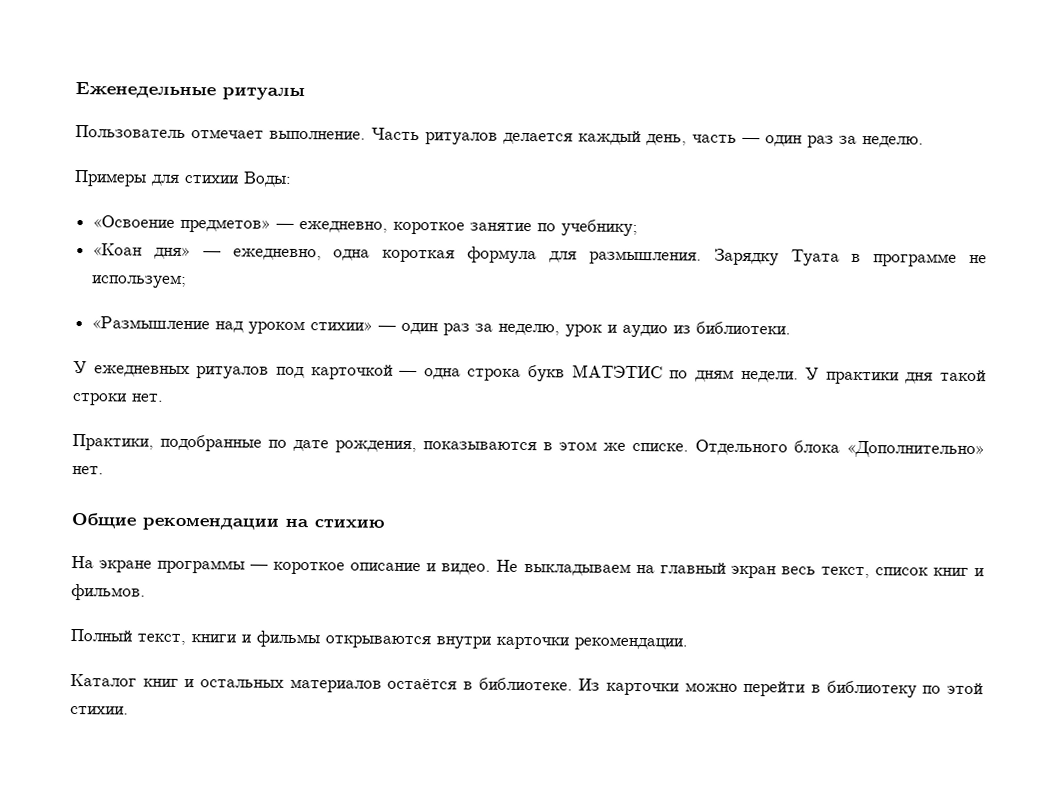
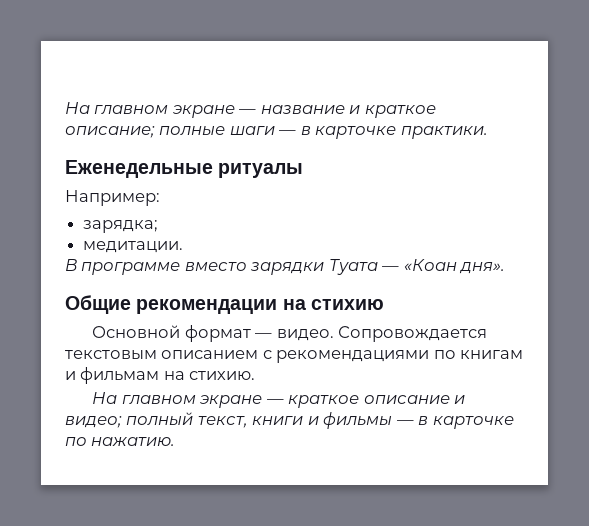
[75,82,305,101] [75,125,924,148] [74,170,292,187] [92,215,639,237] [92,243,988,267] [92,274,188,289] [91,316,792,338] [73,361,986,385] [72,392,164,406] [72,433,985,459] [72,465,104,475] [71,512,385,531] [71,555,984,579] [71,583,146,601] [70,628,688,651] [70,673,983,698] [70,705,129,715] Еженедельные ритуалы // Пользователь отмечает выполнение. Часть ритуалов делается каждый день, часть — один раз за неделю. // Примеры для стихии Воды: // «Освоение предметов» — ежедневно, короткое занятие по учебнику; // «Коан дня» — ежедневно, одна короткая формула для размышления. Зарядку Туата в программе не используем; // «Размышление над уроком стихии» — один раз за неделю, урок и аудио из библиотеки. // У ежедневных ритуалов под карточкой — одна строка букв МАТЭТИС по дням недели. У практики дня такой строки нет. // Практики, подобранные по дате рождения, показываются в этом же списке. Отдельного блока «Дополнительно» нет. // Общие рекомендации на стихию // На экране программы — короткое описание и видео. Не выкладываем на главный экран весь текст, список книг и фильмов. // Полный текст, книги и фильмы открываются внутри карточки рекомендации. // Каталог книг и остальных материалов остаётся в библиотеке. Из карточки можно перейти в библиотеку по этой стихии. -> [65,102,436,118] [65,126,488,139] [65,160,304,178] [65,190,160,206] [83,220,159,233] [83,241,184,253] [65,259,506,275] [65,295,384,314] [92,325,488,342] [65,350,524,363] [65,367,256,384] [92,392,465,408] [65,412,514,429] [65,437,176,446] На главном экране — название и краткое описание; полные шаги — в карточке практики. // Еженедельные ритуалы // Например: // зарядка; // медитации. // В программе вместо зарядки Туата — «Коан дня». // Общие рекомендации на стихию // Основной формат — видео. Сопровождается текстовым описанием с рекомендациями по книгам и фильмам на стихию. // На главном экране — краткое описание и видео; полный текст, книги и фильмы — в карточке по нажатию.

